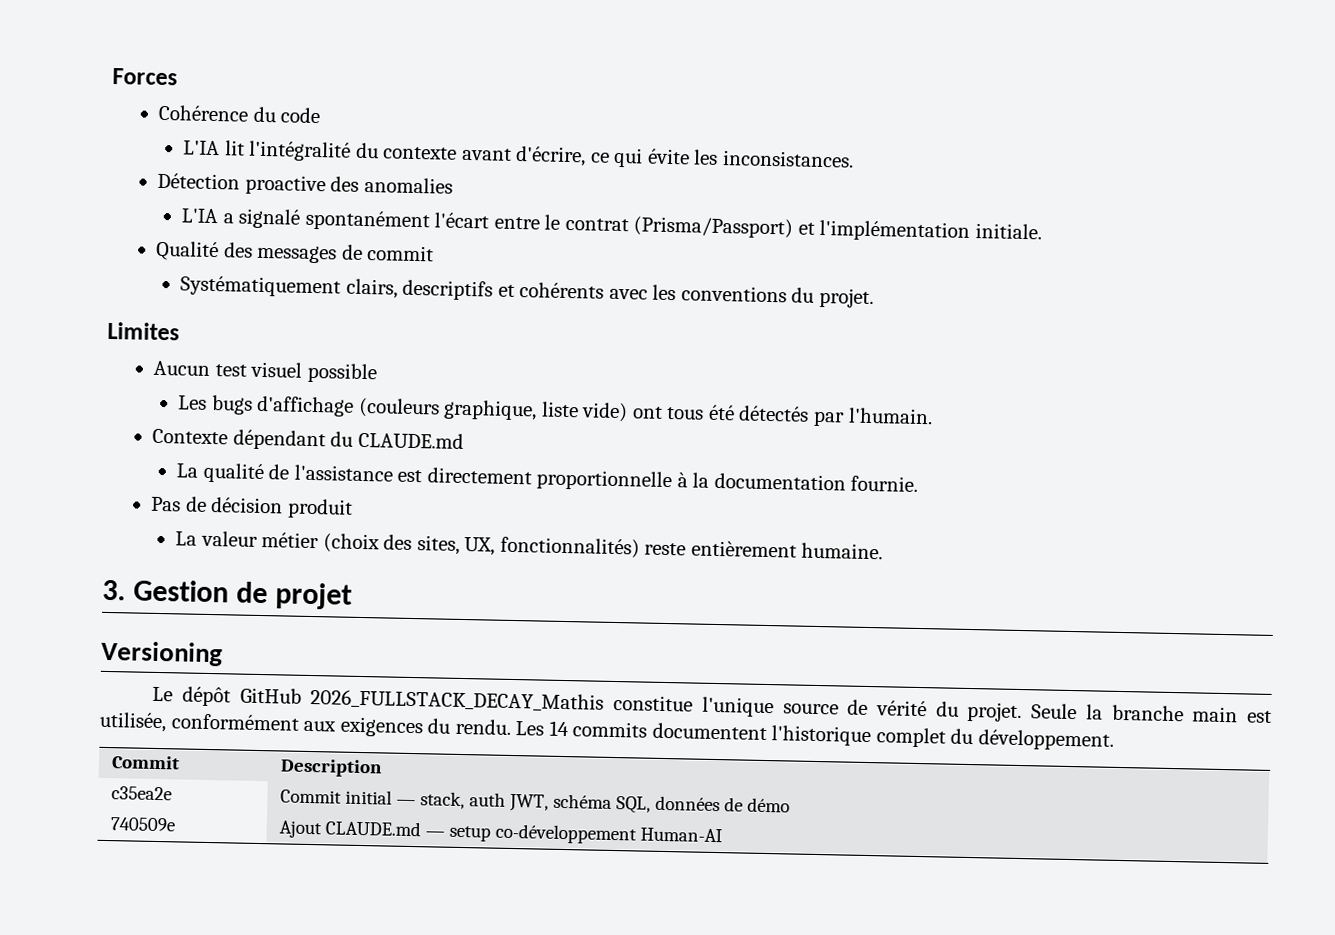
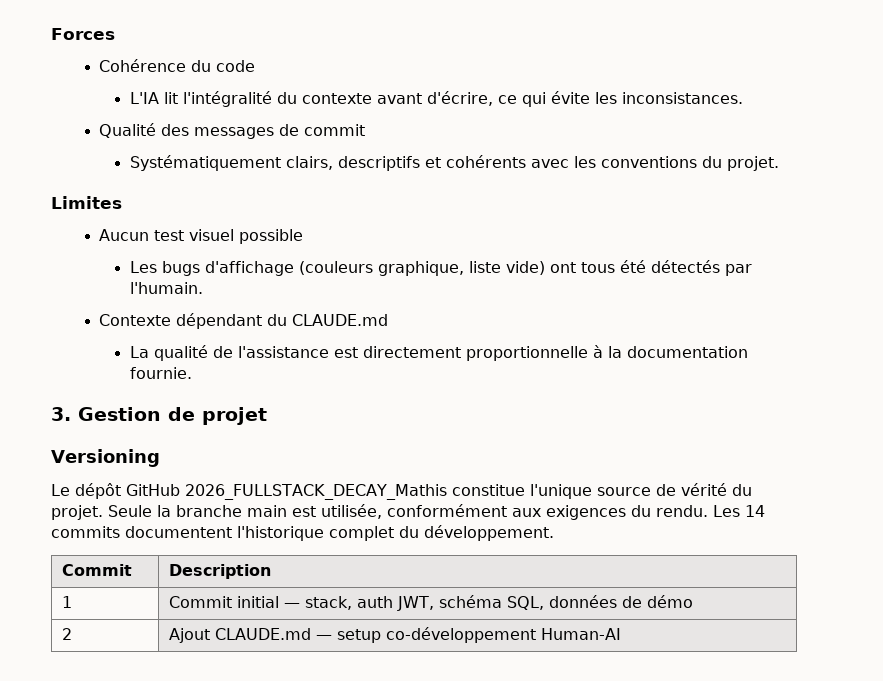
[157,172,453,196] [181,208,1042,242] // Détection proactive des anomalies // L'IA a signalé spontanément l'écart entre le contrat (Prisma/Passport) et l'implémentation initiale. -> (743, 98) none
[151,496,353,519] [175,530,884,560] // Pas de décision produit // La valeur métier (choix des sites, UX, fonctionnalités) reste entièrement humaine. -> (192, 373) none
[110,786,172,801] c35ea2e -> [61,596,72,608] 1
[109,817,175,832] 740509e -> [61,628,72,640] 2

